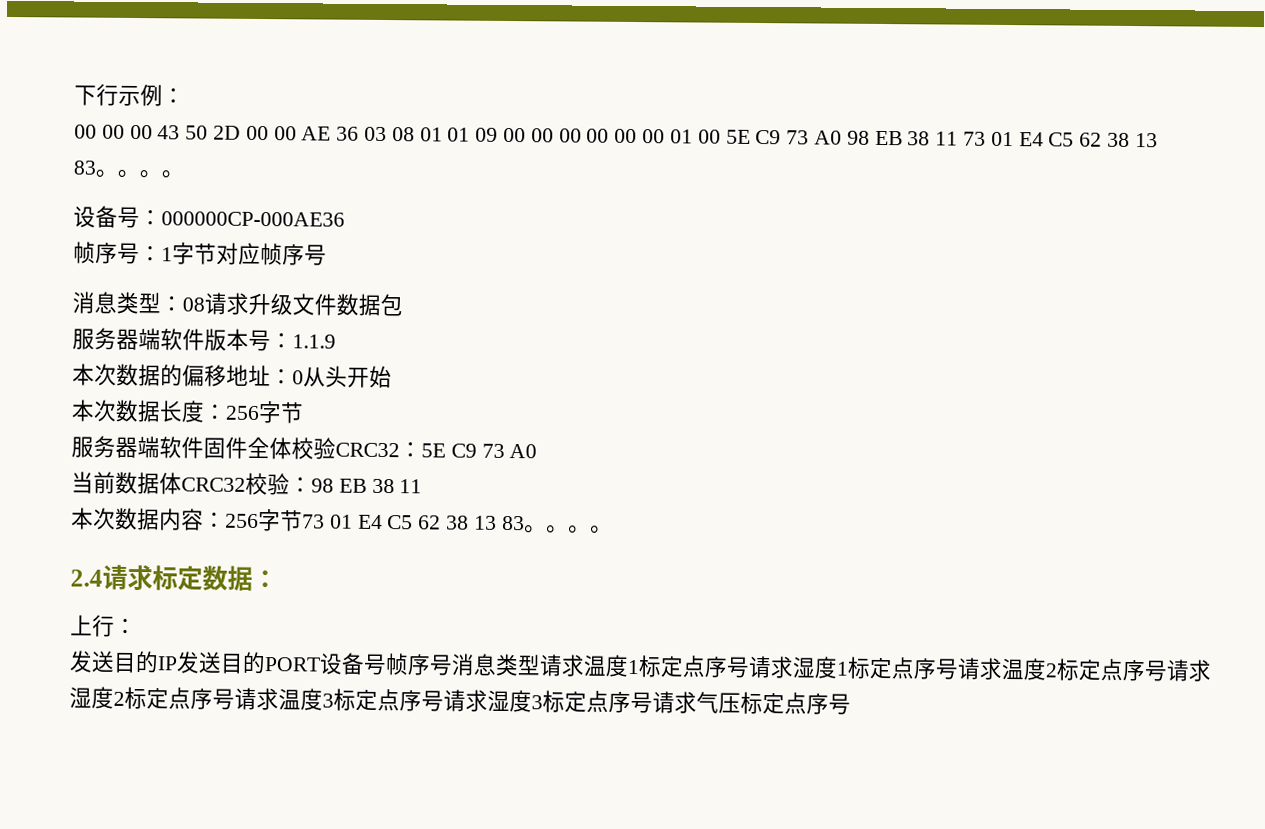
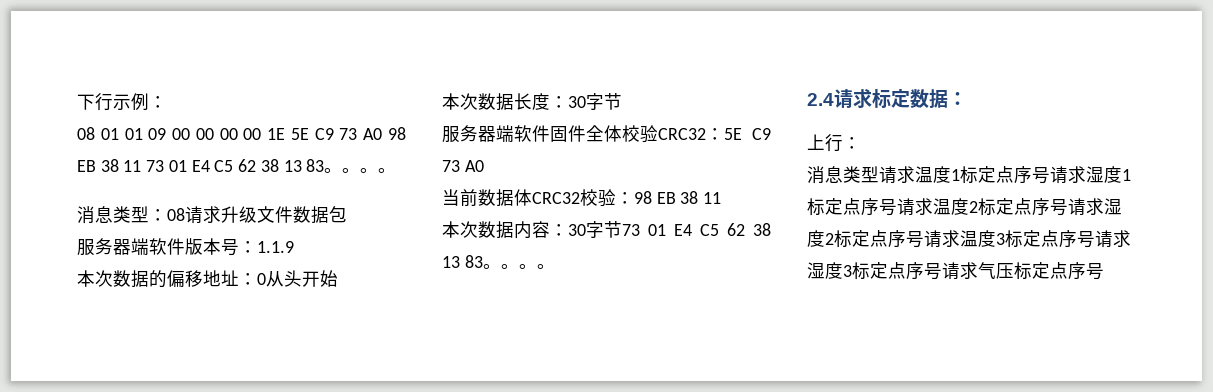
[74,124,388,142] 00 00 00 43 50 2D 00 00 AE 36 03 -> (167, 102) none
[614,128,721,144] 00 00 01 00 -> [267,128,286,140] 1E
[73,205,345,229] [73,241,327,266] // 设备号：000000CP-000AE36 // 帧序号：1字节对应帧序号 -> (397, 170) none
[225,405,260,421] 256 -> [568,96,586,108] 30
[225,513,259,528] 256 -> [568,224,586,236] 30
[69,650,453,676] 发送目的IP发送目的PORT设备号帧序号 -> (861, 143) none

